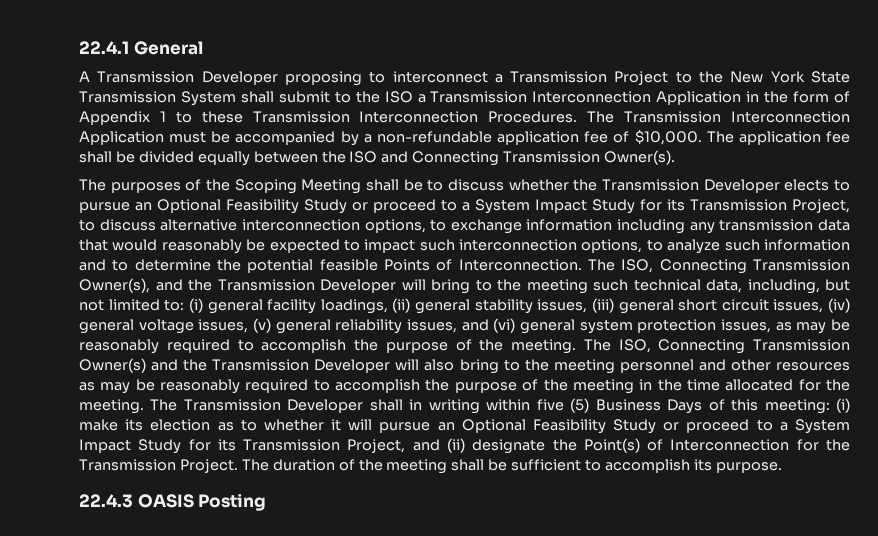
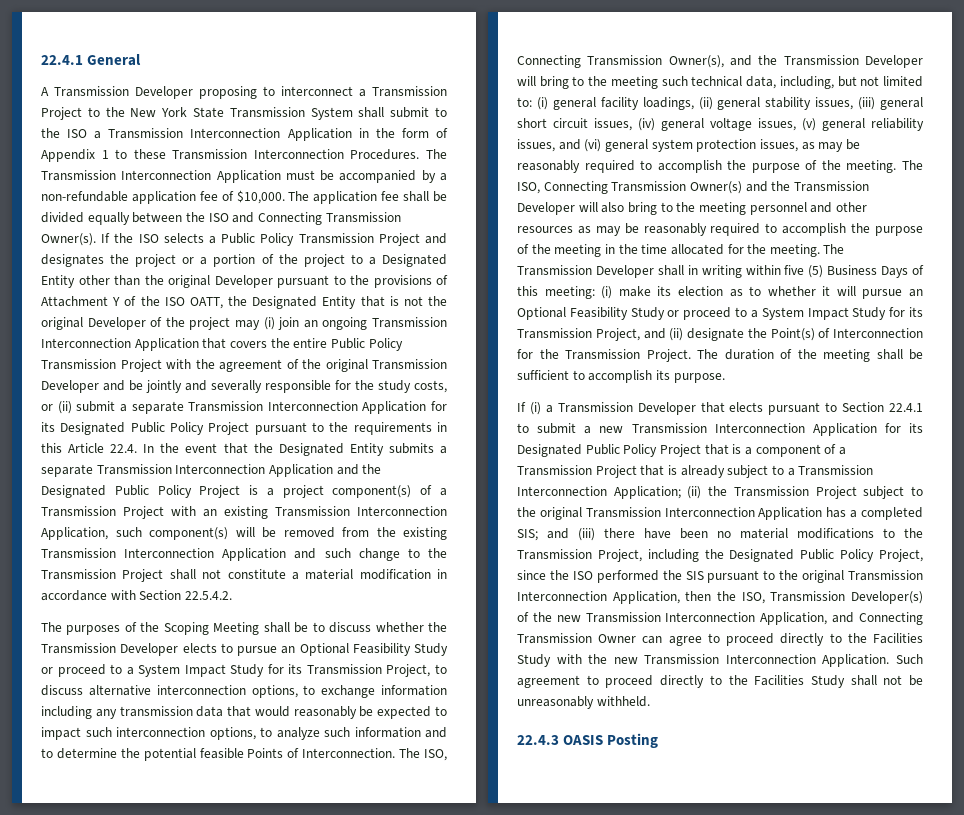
(676, 157) none -> [101,233,447,246] [41,254,447,267] [41,275,448,288] [41,296,448,309] [41,317,447,330] [41,338,403,351] [41,359,447,372] [41,380,447,393] [41,401,447,414] [41,422,447,435] [41,443,447,456] [41,464,382,477] [41,485,447,498] [41,506,447,519] [41,527,447,540] [41,548,448,561] [41,569,447,582] [41,590,232,601] If the ISO selects a Public Policy Transmission Project and designates the project or a portion of the project to a Designated Entity other than the original Developer pursuant to the provisions of Attachment Y of the ISO OATT, the Designated Entity that is not the original Developer of the project may (i) join an ongoing Transmission Interconnection Application that covers the entire Public Policy Transmission Project with the agreement of the original Transmission Developer and be jointly and severally responsible for the study costs, or (ii) submit a separate Transmission Interconnection Application for its Designated Public Policy Project pursuant to the requirements in this Article 22.4. In the event that the Designated Entity submits a separate Transmission Interconnection Application and the Designated Public Policy Project is a project component(s) of a Transmission Project with an existing Transmission Interconnection Application, such component(s) will be removed from the existing Transmission Interconnection Application and such change to the Transmission Project shall not constitute a material modification in accordance with Section 22.5.4.2.
(782, 467) none -> [517,402,923,415] [517,423,923,436] [517,444,846,457] [517,465,874,478] [517,486,923,499] [517,507,923,520] [517,528,923,541] [517,549,923,562] [517,570,923,583] [517,591,923,604] [517,612,923,625] [517,633,923,646] [517,654,923,667] [517,675,923,688] [517,696,650,709] // If (i) a Transmission Developer that elects pursuant to Section 22.4.1 to submit a new Transmission Interconnection Application for its Designated Public Policy Project that is a component of a Transmission Project that is already subject to a Transmission Interconnection Application; (ii) the Transmission Project subject to the original Transmission Interconnection Application has a completed SIS; and (iii) there have been no material modifications to the Transmission Project, including the Designated Public Policy Project, since the ISO performed the SIS pursuant to the original Transmission Interconnection Application, then the ISO, Transmission Developer(s) of the new Transmission Interconnection Application, and Connecting Transmission Owner can agree to proceed directly to the Facilities Study with the new Transmission Interconnection Application. Such agreement to proceed directly to the Facilities Study shall not be unreasonably withheld.

